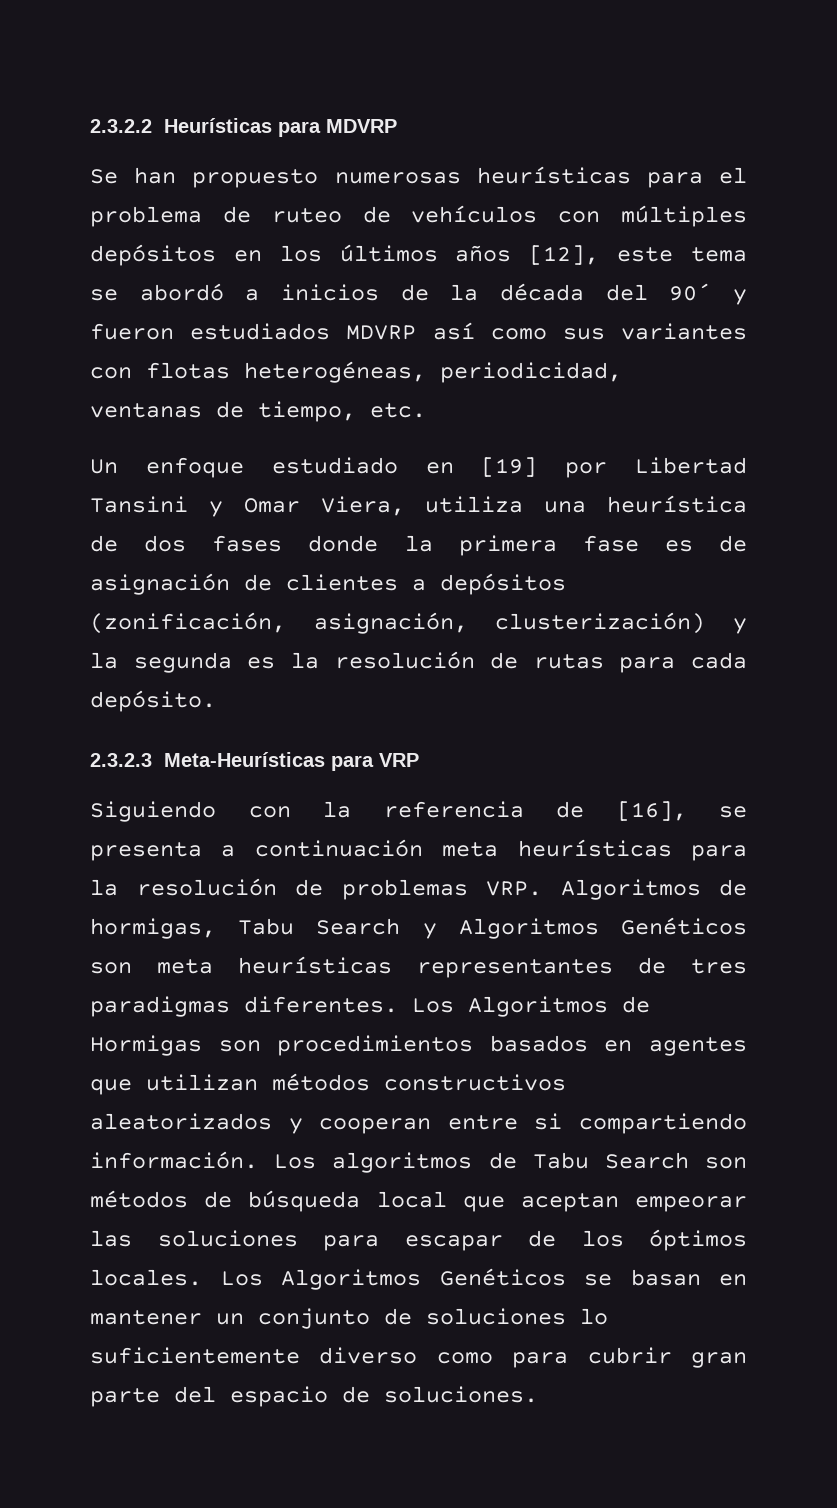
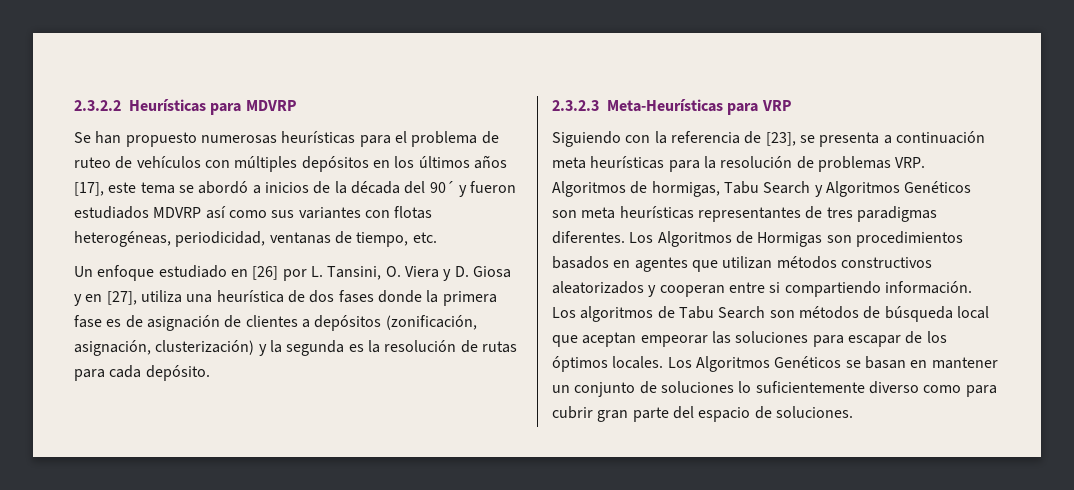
[529,245,600,265] [12], -> [74,182,104,196] [17],
[481,457,747,478] [90,496,405,517] [19] por Libertad Tansini y Omar Viera, -> [252,266,511,281] [74,291,137,306] [26] por L. Tansini, O. Viera y D. Giosa y en [27],
[616,801,687,821] [16], -> [765,132,796,146] [23],

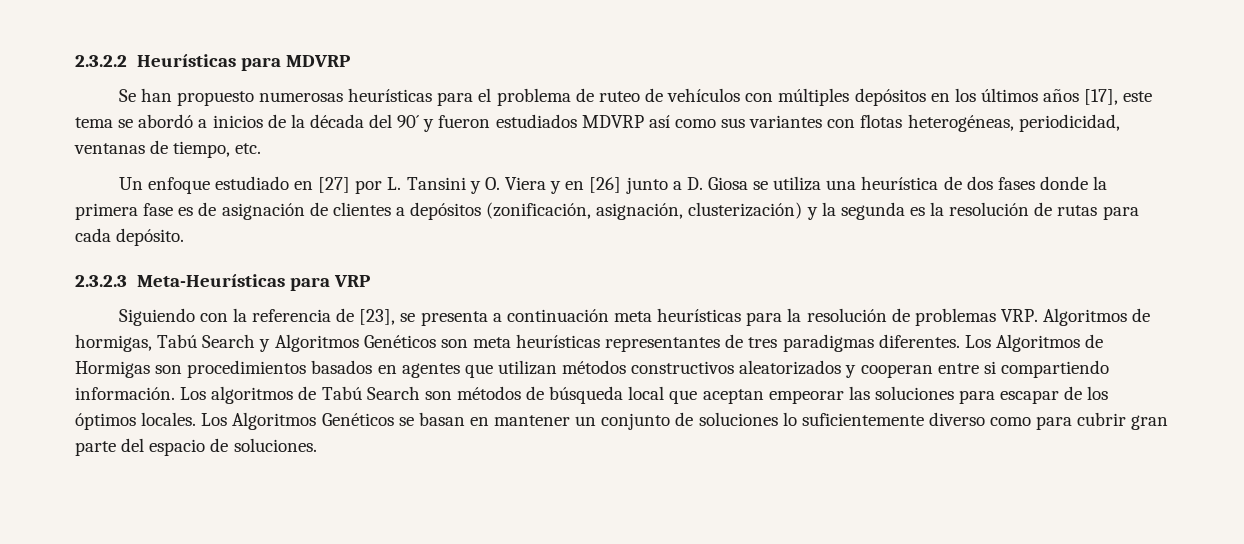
[252,266,279,280] [26] -> [318,177,351,193] [27]
[327,266,382,280] Tansini, -> [406,177,481,194] Tansini y
[454,266,511,278] [74,291,137,306] D. Giosa y en [27], -> [565,177,769,194] en [26] junto a D. Giosa se
[723,181,759,194] Tabu -> [157,334,198,348] Tabú
[678,306,714,319] Tabu -> [321,386,362,400] Tabú

